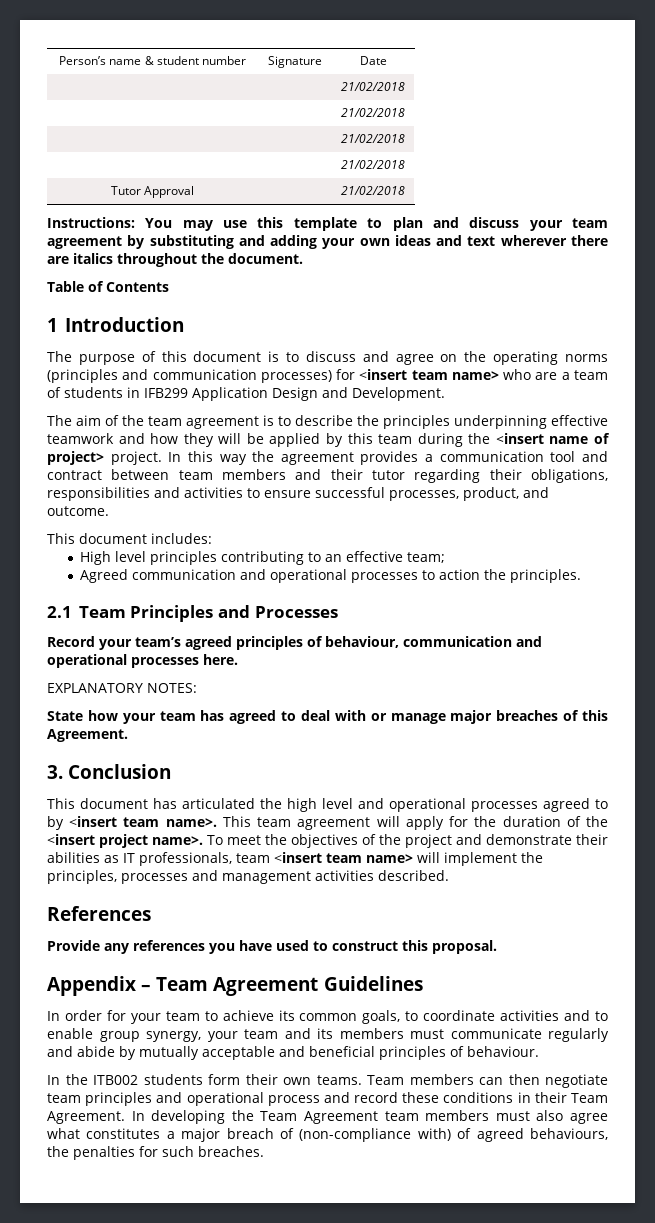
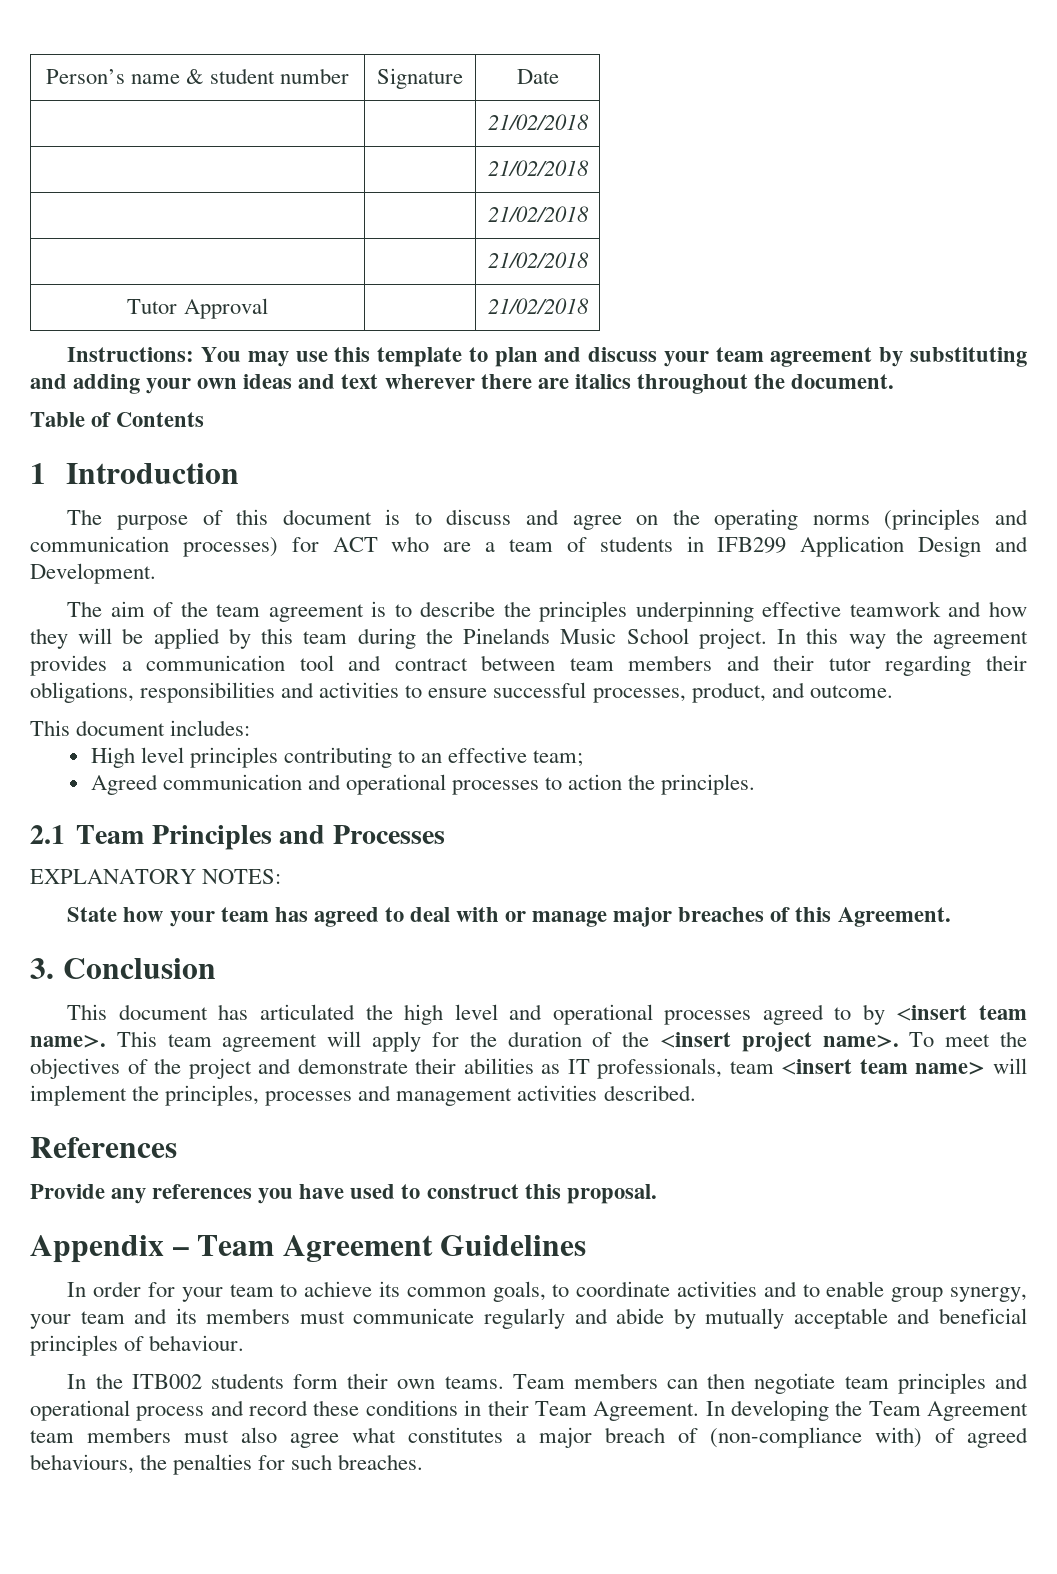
[359,369,499,380] <insert team name> -> [332,537,378,552] ACT
[495,433,610,444] [47,451,104,465] <insert name of project> -> [463,628,689,644] Pinelands Music School
[47,636,542,650] [47,654,238,668] // Record your team’s agreed principles of behaviour, communication and operational processes here. -> (445, 834) none

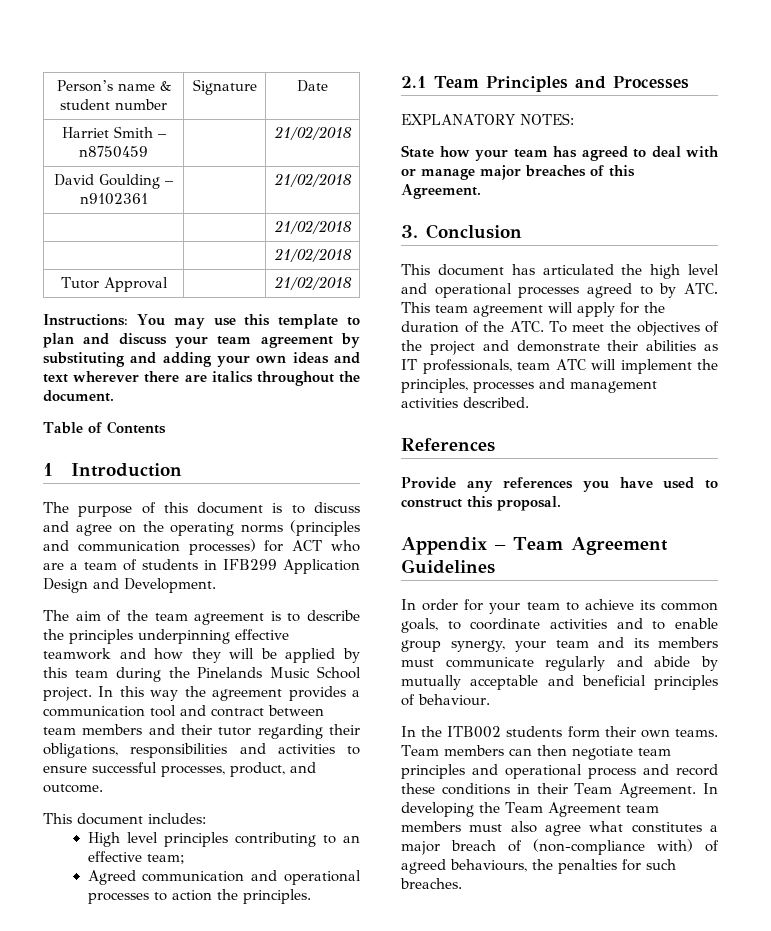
[487,114,589,130] | | 21/02/2018 // -> [61,126,167,138] [79,146,148,158] [273,126,352,140] [54,174,174,189] [79,193,148,205] Harriet Smith – n8750459 | | 21/02/2018 // David Goulding – n9102361
[896,1005,1027,1021] [30,1034,106,1048] <insert team name>. -> [684,283,718,294] ATC.
[659,1032,899,1052] <insert project name>. -> [509,321,544,332] ATC.
[781,1059,986,1075] <insert team name> -> [555,359,586,370] ATC

